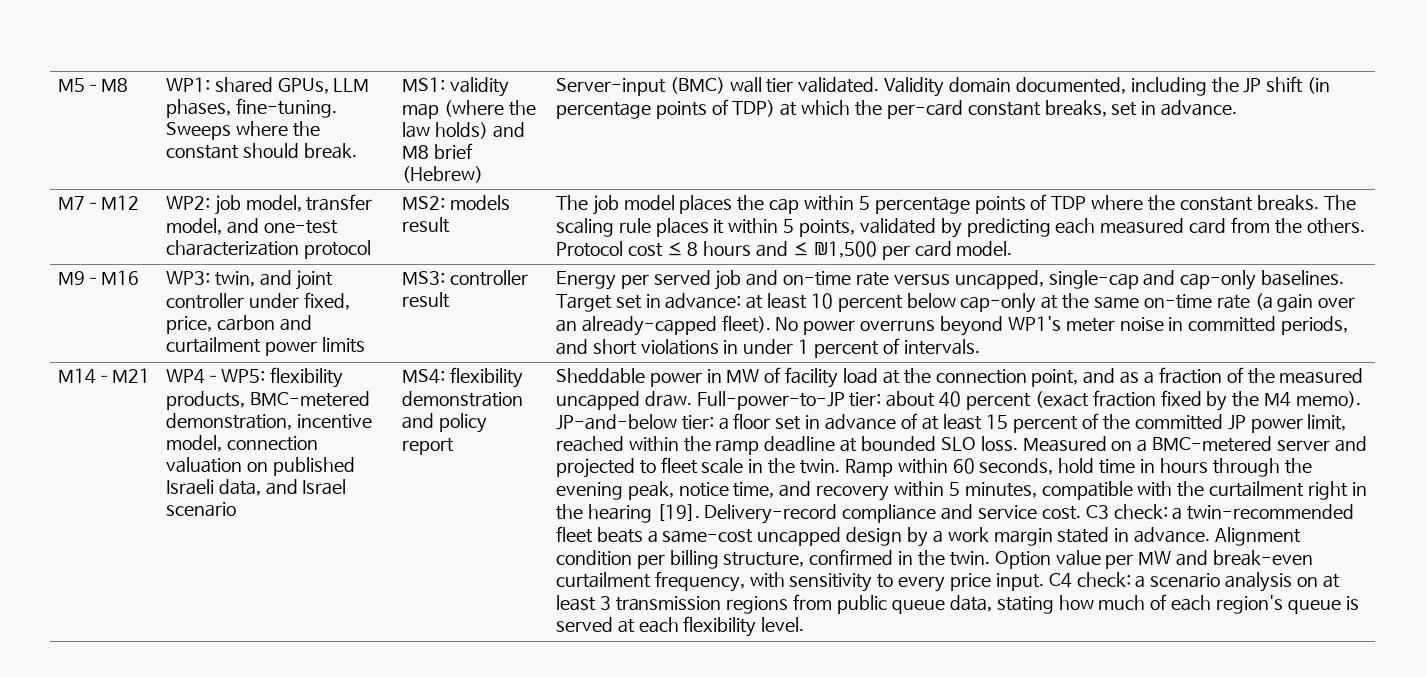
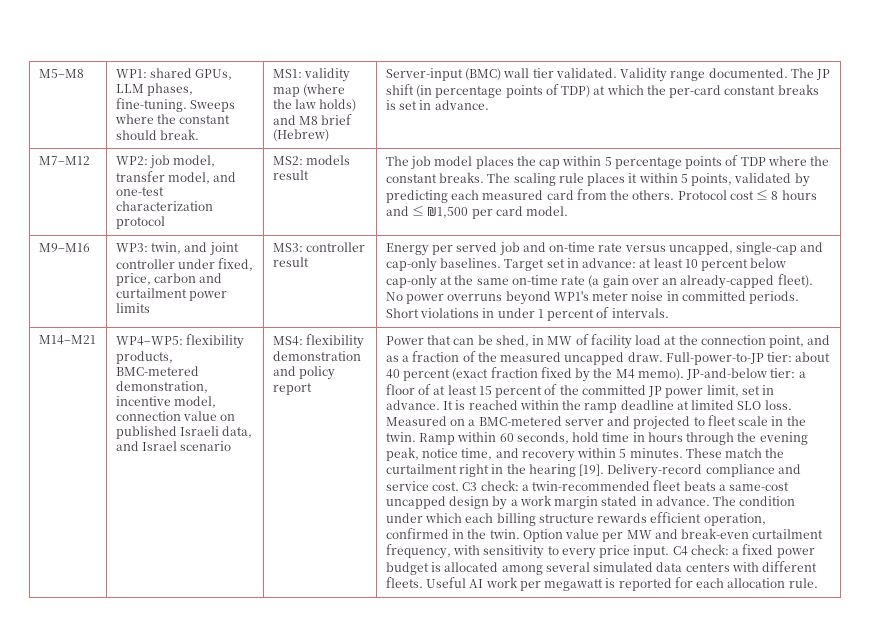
[948,77,1239,96] domain documented, including the -> [670,68,814,81] range documented. The
[1044,100,1107,117] breaks, -> [777,84,819,95] [385,100,396,110] breaks is
[1281,316,1349,335] [555,339,637,355] periods, and short -> [749,291,800,304] [385,308,419,318] periods. Short
[165,457,242,473] valuation -> [183,411,218,421] value
[555,368,702,387] Sheddable power -> [385,335,529,347] Power that can be shed,
[775,414,896,430] set in advance -> (415, 389) none
(1347, 422) none -> [741,385,775,395] [385,400,466,410] set in advance. It is
[860,436,936,451] bounded -> [691,400,735,410] limited
[964,481,1173,500] minutes, compatible with -> [629,448,763,458] minutes. These match
[1214,527,1301,546] [555,550,805,569] Alignment condition per billing structure, -> [713,496,796,506] [385,512,766,526] The condition under which each billing structure rewards efficient operation,
[1150,572,1340,592] [555,594,1359,614] [555,616,805,637] scenario analysis on at least 3 transmission regions from public queue data, stating how much of each region's queue is served at each flexibility level. -> [742,544,815,558] [385,561,818,575] [385,577,818,591] fixed power budget is allocated among several simulated data centers with different fleets. Useful AI work per megawatt is reported for each allocation rule.

